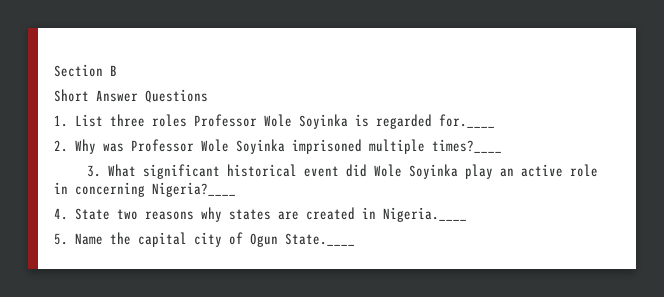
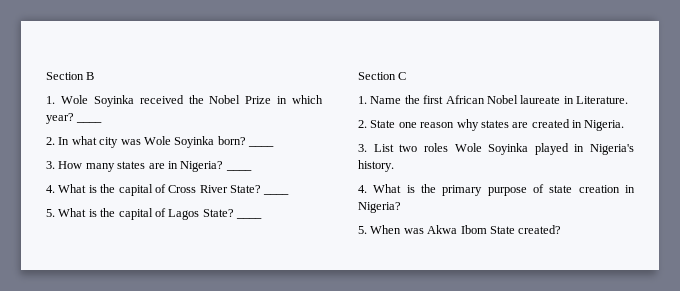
[54,89,208,103] [54,114,495,129] [54,139,502,154] [87,164,599,179] [54,182,236,197] [54,208,194,220] Short Answer Questions // 1. List three roles Professor Wole Soyinka is regarded for.____ // 2. Why was Professor Wole Soyinka imprisoned multiple times?____ // 3. What significant historical event did Wole Soyinka play an active role in concerning Nigeria?____ // 4. State two reasons -> [46,95,323,107] [46,113,103,124] [46,136,246,148] [248,145,274,147] [46,161,252,172] [46,184,261,196] [263,193,290,195] [46,208,234,220] [236,217,262,219] [358,72,407,80] [358,95,628,104] [358,120,455,128] 1. Wole Soyinka received the Nobel Prize in which year? ____ // 2. In what city was Wole Soyinka born? ____ // 3. How many states are in Nigeria? ____ // 4. What is the capital of Cross River State? ____ // 5. What is the capital of Lagos State? ____ // Section C // 1. Name the first African Nobel laureate in Literature. // 2. State one reason
[383,207,467,222] [54,232,355,247] Nigeria.____ // 5. Name the capital city of Ogun State.____ -> [584,120,625,131] [358,143,634,155] [358,160,394,172] [358,184,635,196] [358,202,401,213] [358,225,562,234] Nigeria. // 3. List two roles Wole Soyinka played in Nigeria's history. // 4. What is the primary purpose of state creation in Nigeria? // 5. When was Akwa Ibom State created?

